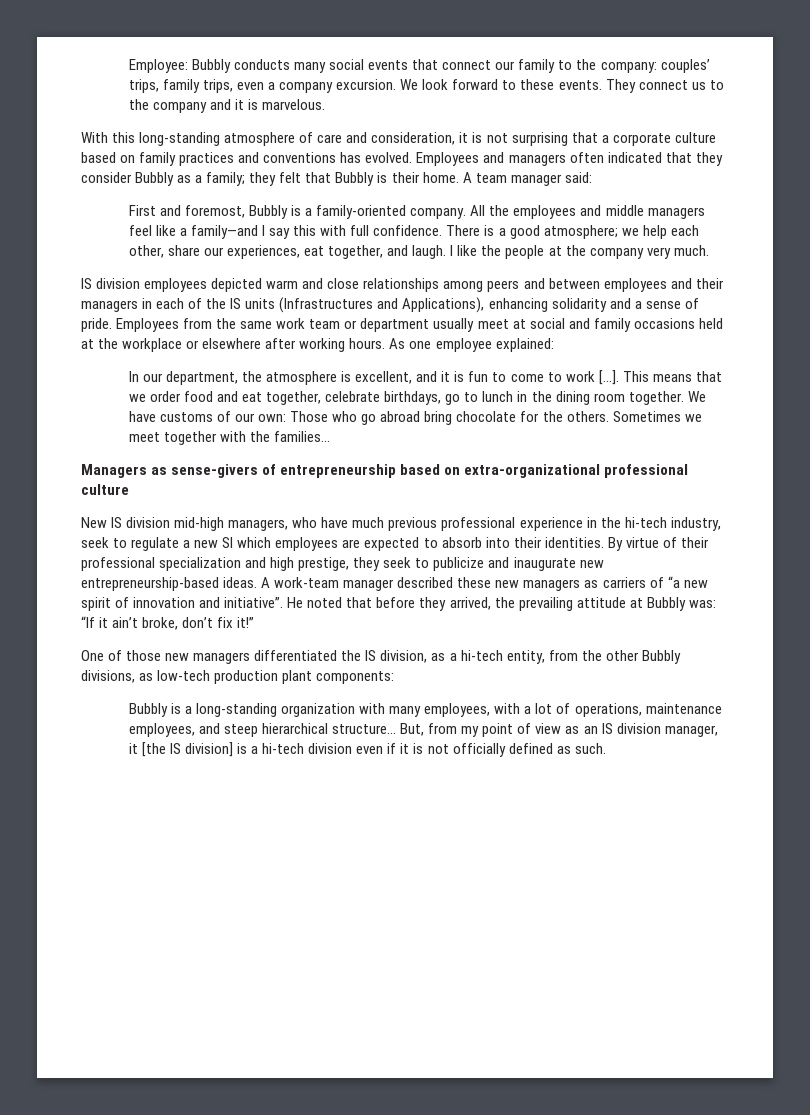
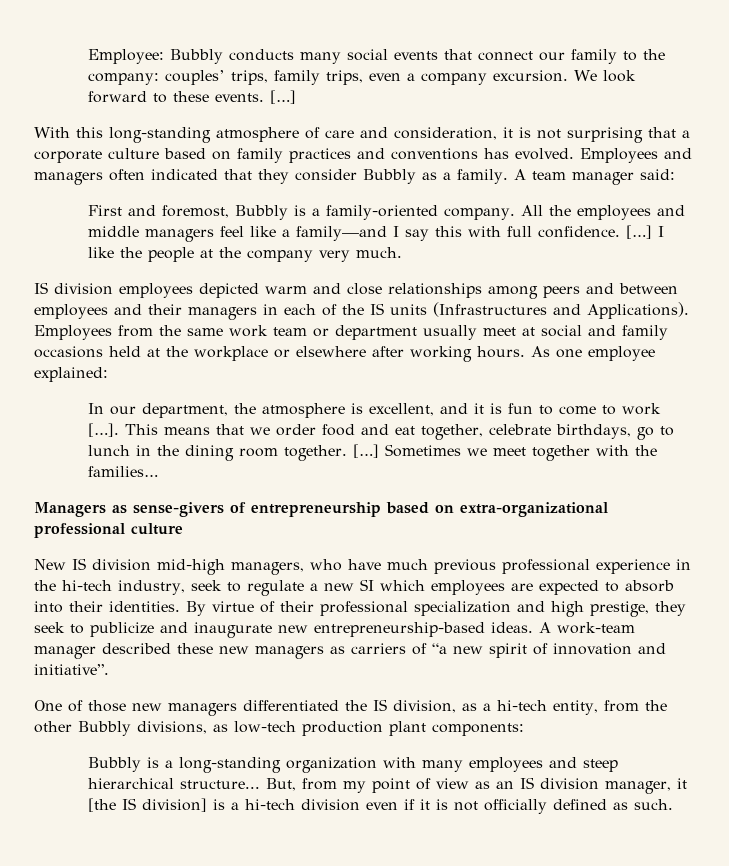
[605,79,724,93] [128,99,326,113] They connect us to the company and it is marvelous. -> [270,90,297,104] […]
[206,172,459,186] family; they felt that Bubbly is their home. -> [457,169,508,184] family.
[446,225,699,239] [128,245,447,259] There is a good atmosphere; we help each other, share our experiences, eat together, and laugh. -> [626,225,653,239] […]
[402,297,699,313] [81,318,112,332] Applications), enhancing solidarity and a sense of pride. -> [587,302,689,319] Applications).
[687,391,706,402] [128,411,609,425] We have customs of our own: Those who go abroad bring chocolate for the others. -> [353,444,380,458] […]
[287,597,716,611] [81,616,255,630] He noted that before they arrived, the prevailing attitude at Bubbly was: “If it ain’t broke, don’t fix it!” -> (109, 669) none
[424,703,722,717] [128,723,195,737] employees, with a lot of operations, maintenance employees, -> [469,757,544,772] employees

